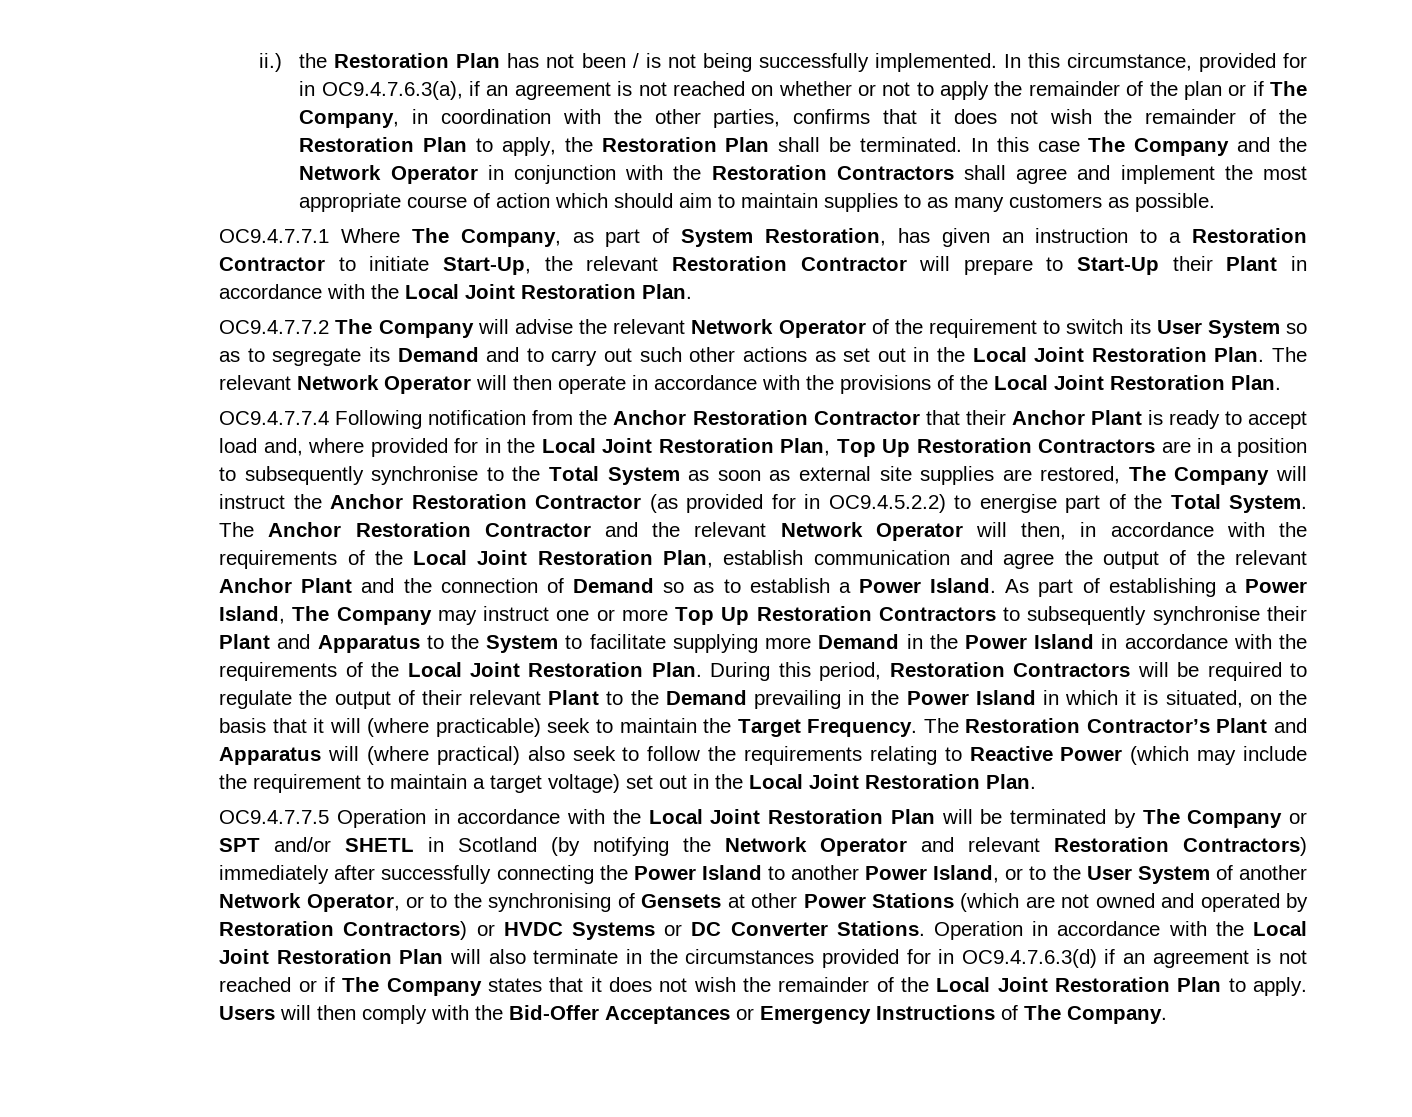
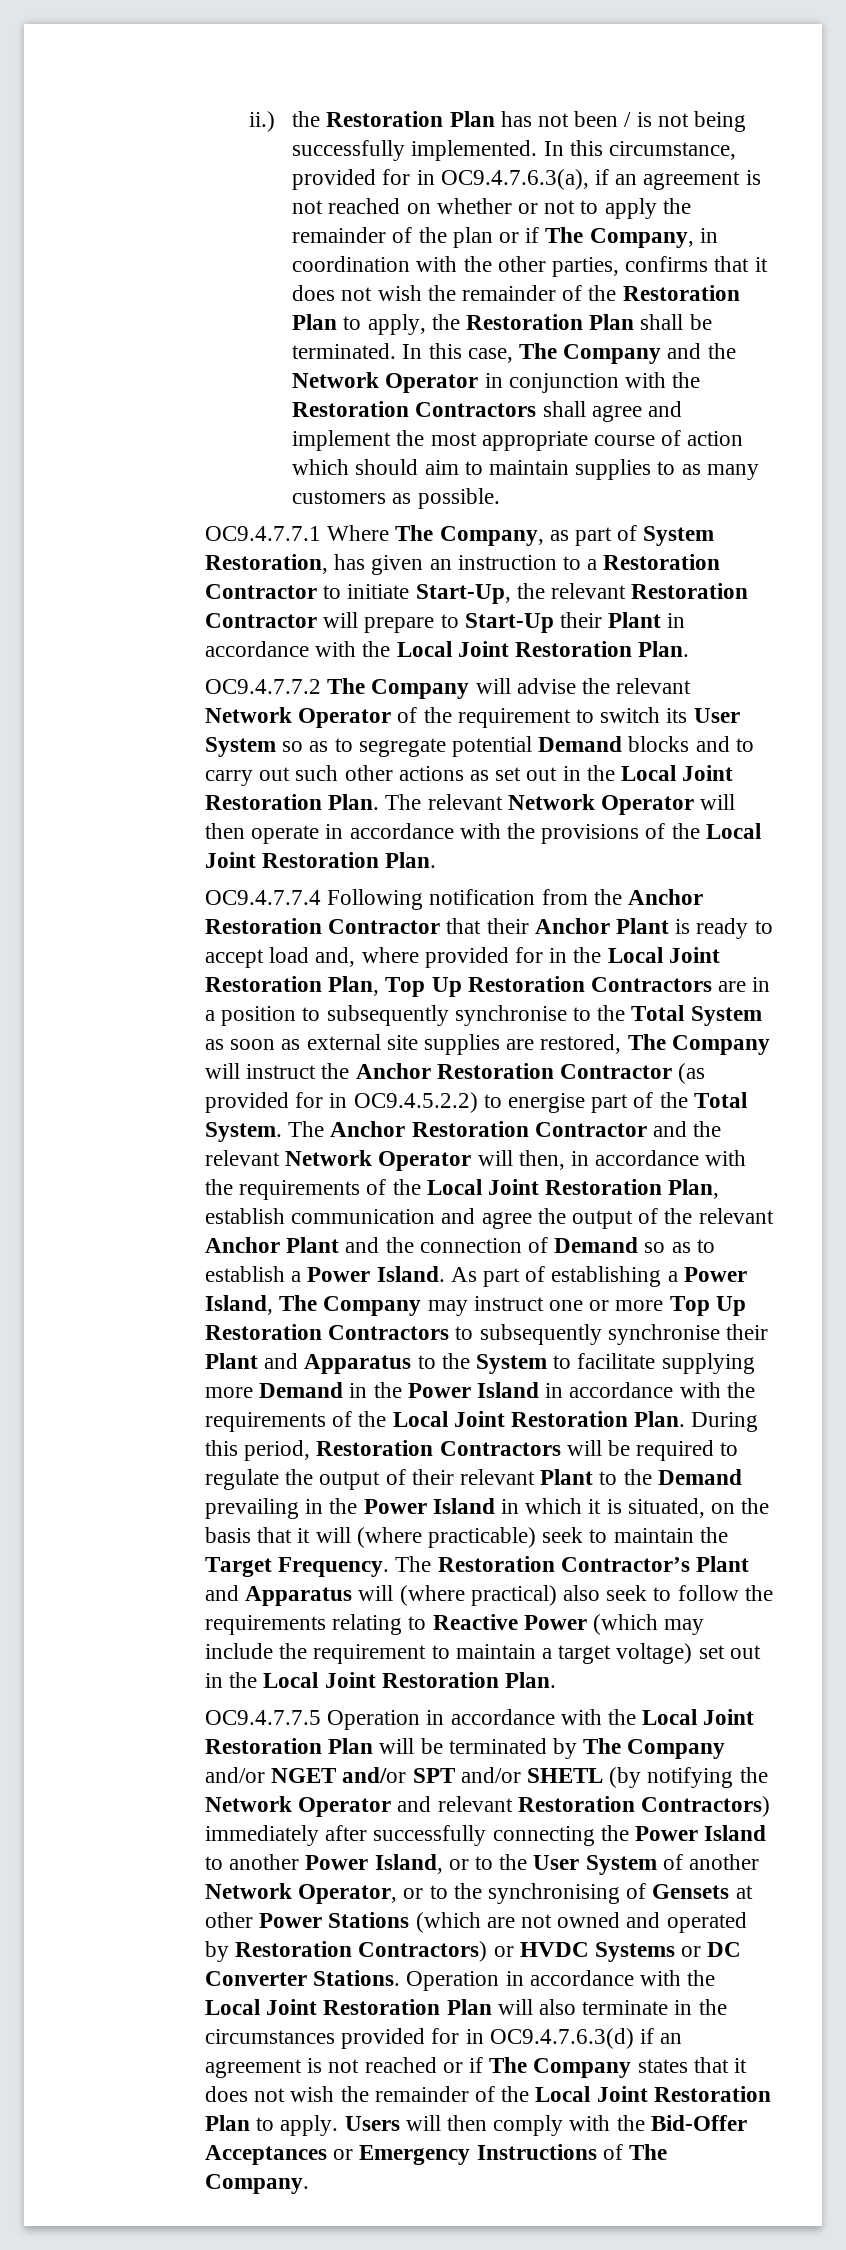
[1037,141,1080,152] case -> [467,348,513,363] case,
[369,347,479,362] its Demand -> [451,736,690,757] potential Demand blocks
[1289,812,1308,824] or -> [204,1767,407,1783] and/or NGET and/or
[428,837,538,852] in Scotland -> (603, 1775) none

